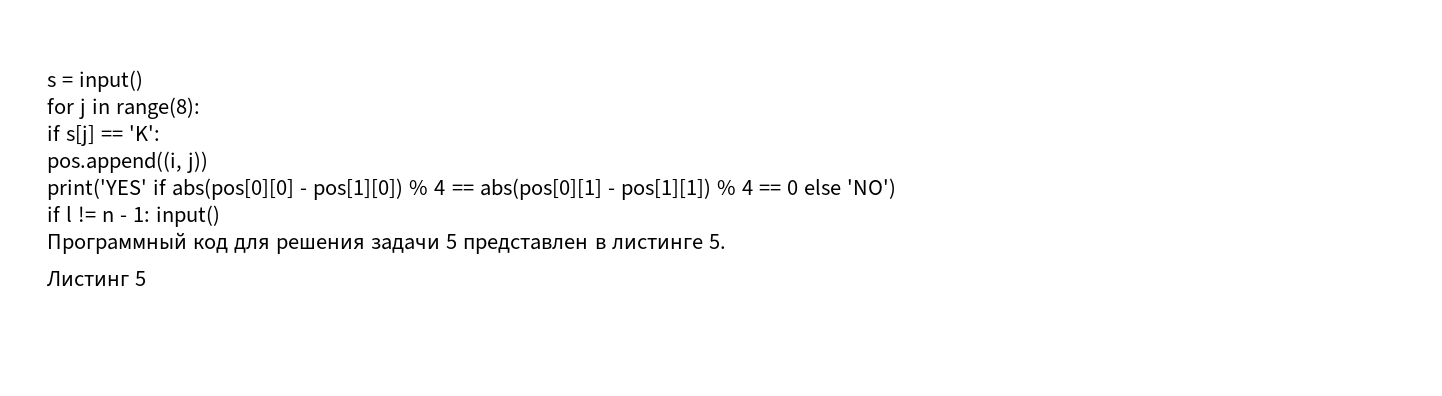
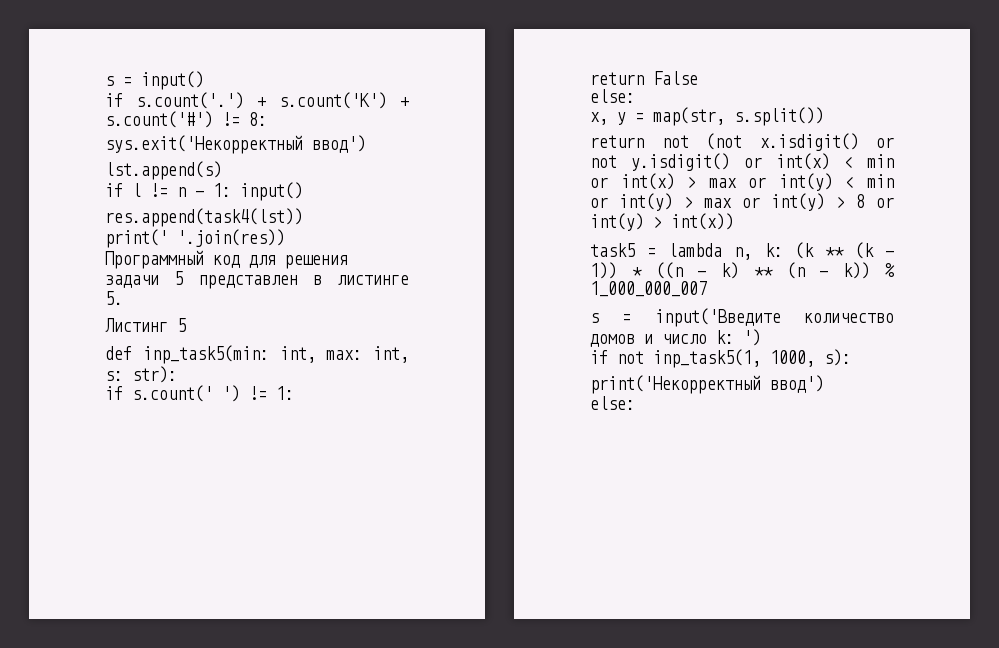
[47,97,201,119] [47,125,161,146] [47,151,209,173] [47,178,897,200] for j in range(8): // if s[j] == 'K': // pos.append((i, j)) // print('YES' if abs(pos[0][0] - pos[1][0]) % 4 == abs(pos[0][1] - pos[1][1]) % 4 == 0 else 'NO') -> [105,92,409,109] [105,111,267,128] [105,135,366,154] [105,161,222,180] if s.count('.') + s.count('K') + s.count('#') != 8: // sys.exit('Некорректный ввод') // lst.append(s)
(221, 216) none -> [105,208,303,227] [105,229,285,248] // res.append(task4(lst)) // print(' '.join(res))
(147, 278) none -> [105,345,409,364] [105,366,177,383] [105,385,294,402] [590,71,698,85] [590,89,635,103] [590,107,824,126] [590,133,894,151] [590,153,894,171] [590,173,894,191] [590,193,894,211] [590,213,734,231] [590,242,894,260] [590,262,895,279] [590,281,707,297] [590,308,894,327] [590,329,761,347] [590,349,851,368] [590,375,824,394] [590,396,635,410] // def inp_task5(min: int, max: int, s: str): // if s.count(' ') != 1: // return False // else: // x, y = map(str, s.split()) // return not (not x.isdigit() or not y.isdigit() or int(x) < min or int(x) > max or int(y) < min or int(y) > max or int(y) > 8 or int(y) > int(x)) // task5 = lambda n, k: (k ** (k - 1)) * ((n - k) ** (n - k)) % 1_000_000_007 // s = input('Введите количество домов и число k: ') // if not inp_task5(1, 1000, s): // print('Некорректный ввод') // else:

